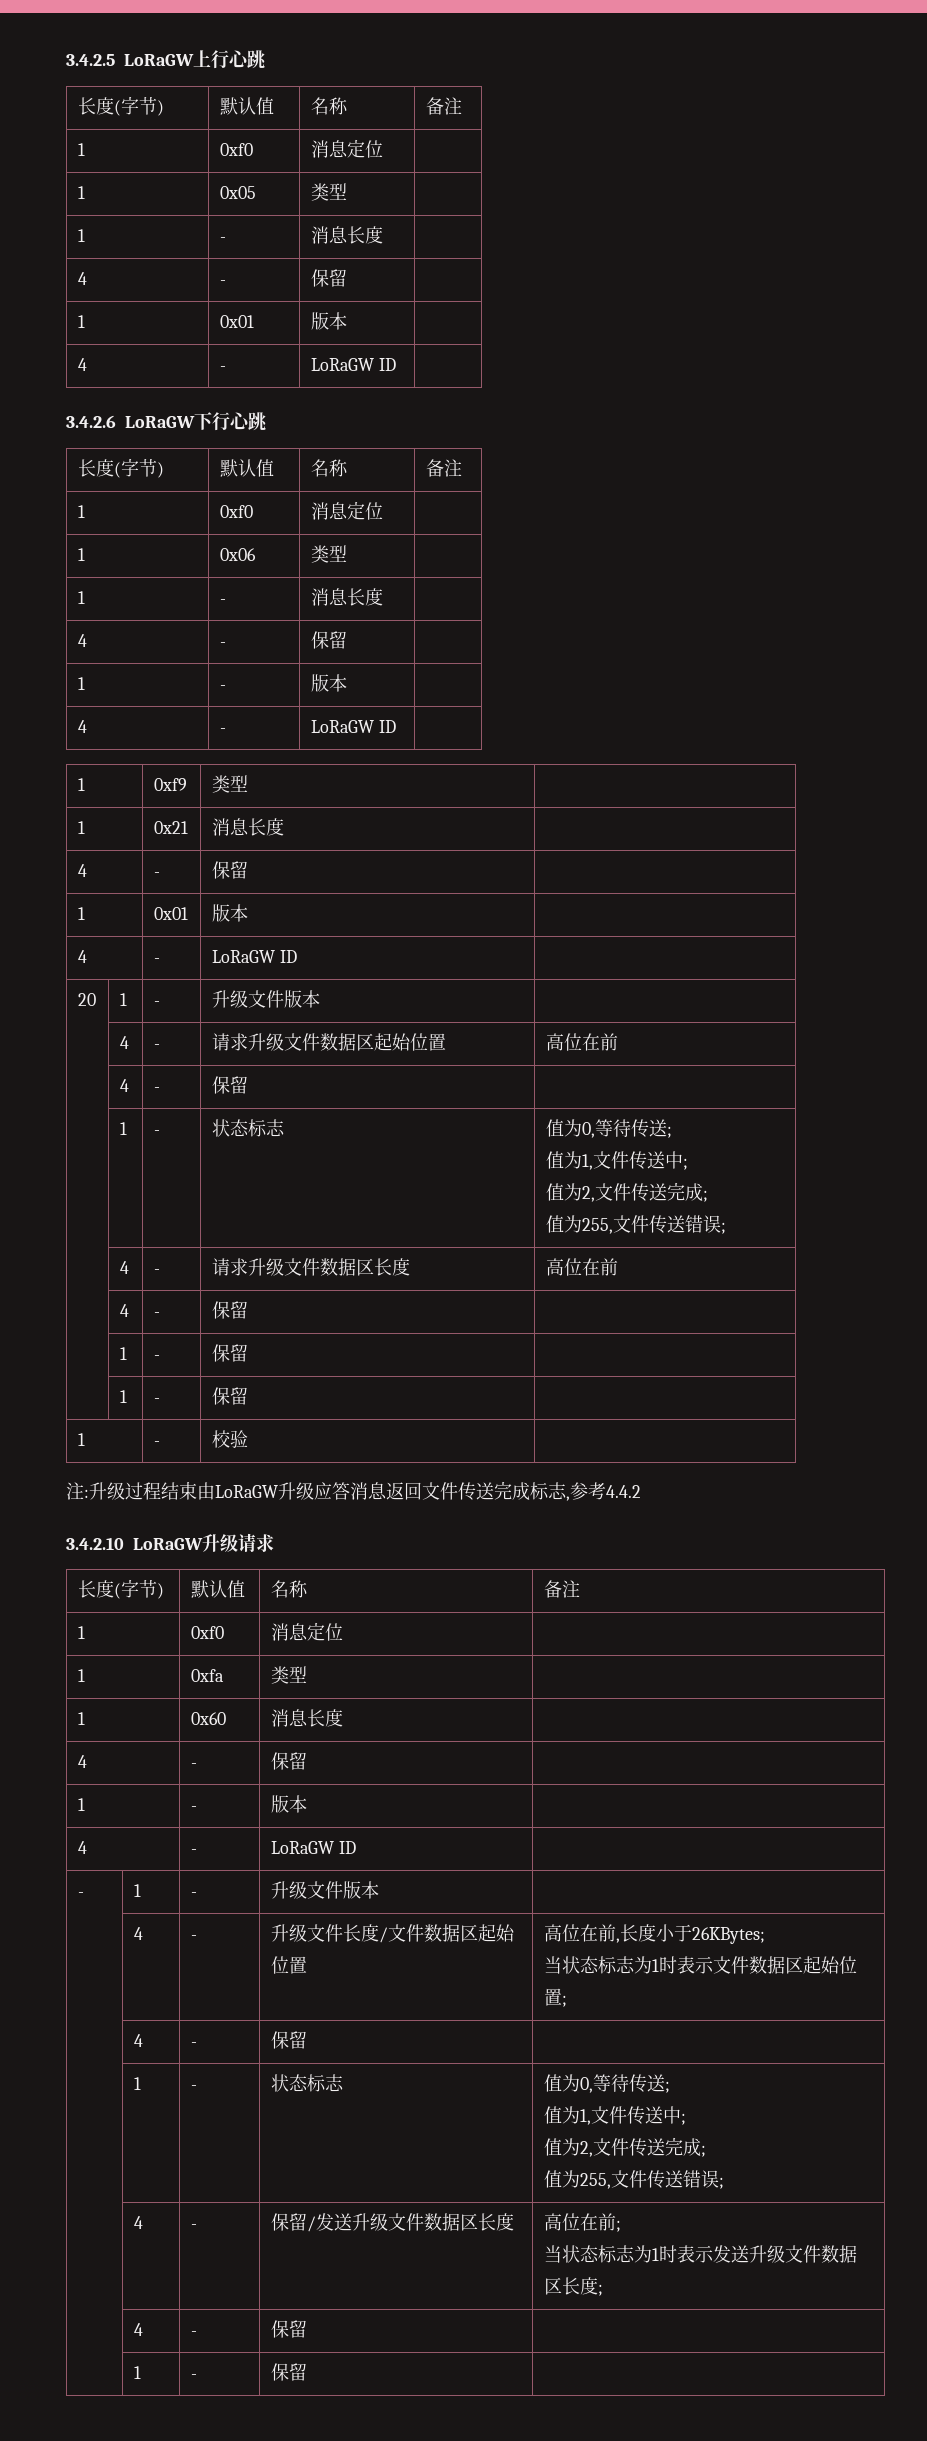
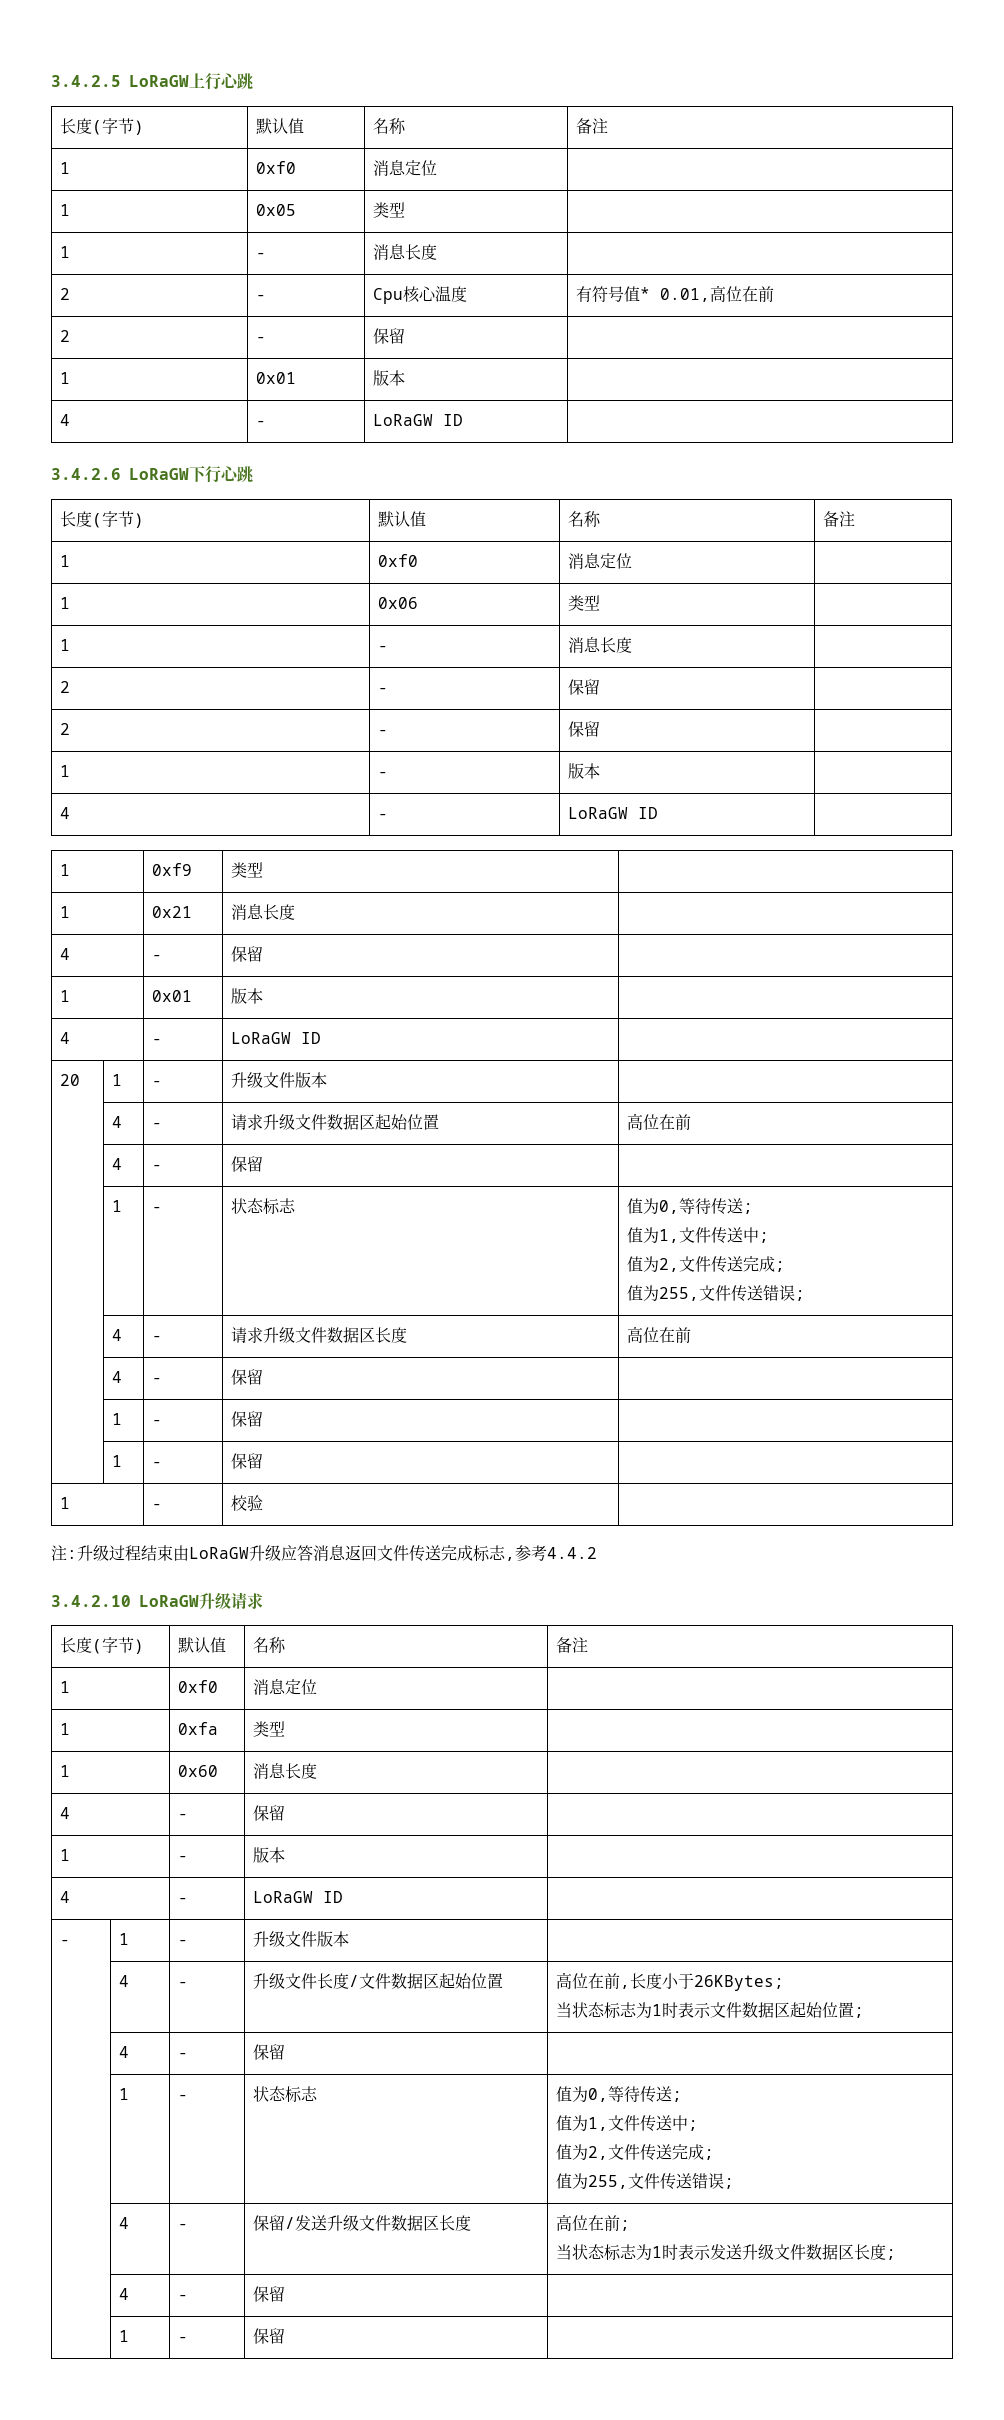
[77,272,87,285] 4 -> [60,288,71,300] [256,294,267,300] [373,286,468,304] [576,285,775,302] [60,330,71,342] 2 | - | Cpu核心温度 | 有符号值* 0.01,高位在前 // 2
[77,634,87,647] 4 -> [60,681,71,693] [378,687,389,693] [568,679,601,695] [60,723,71,735] 2 | - | 保留 | // 2

